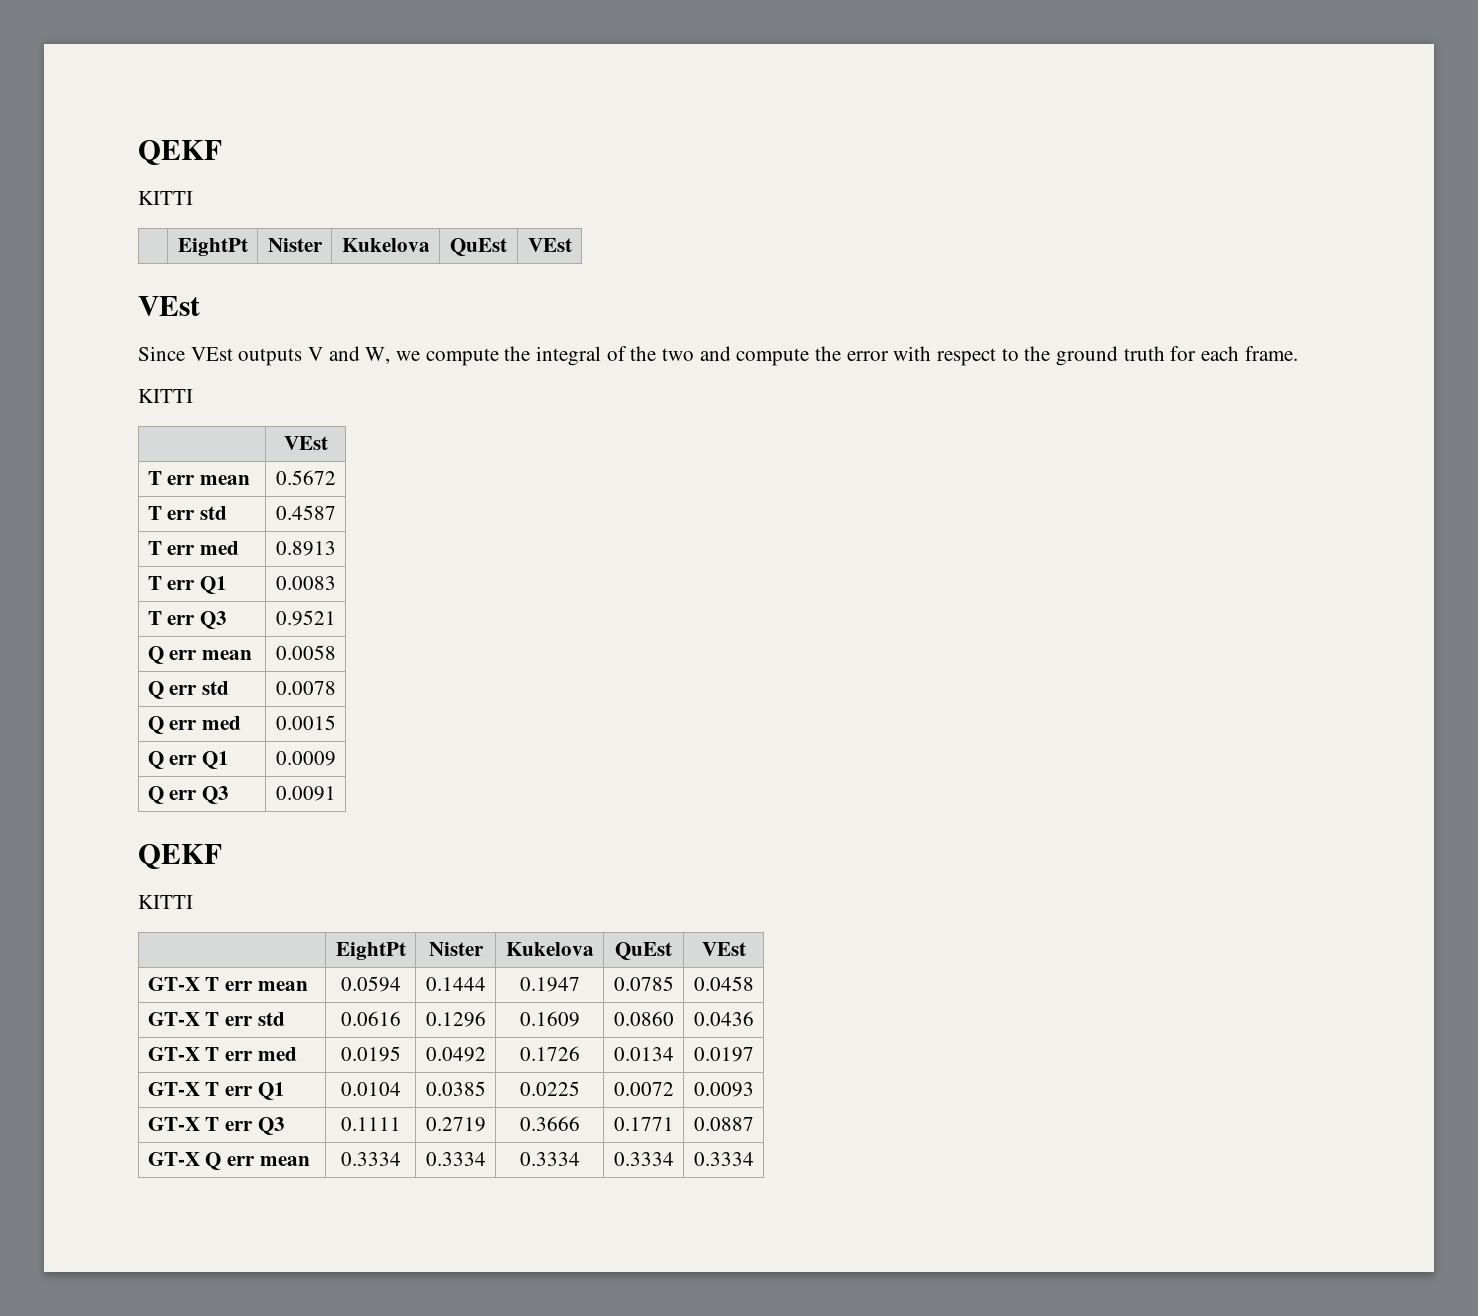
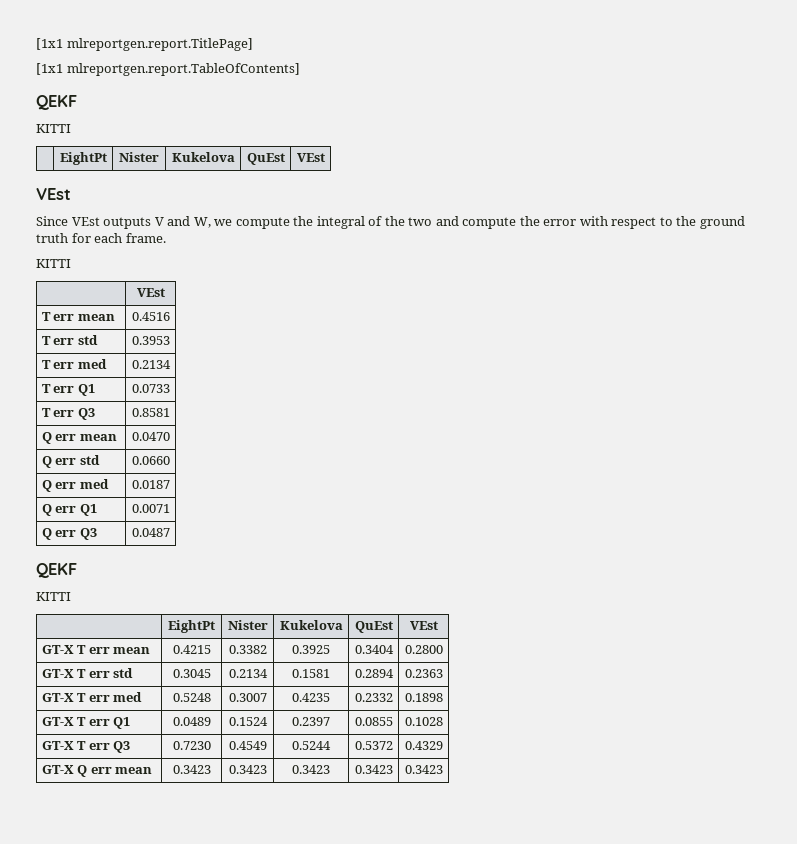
(138, 152) none -> [36,38,253,51] [36,63,300,76] [1x1 mlreportgen.report.TitlePage] // [1x1 mlreportgen.report.TableOfContents] //
[275,470,336,485] [147,506,227,520] [275,505,336,520] [147,541,239,555] [275,541,336,556] [147,576,227,594] [275,576,336,590] [147,611,227,629] [275,610,336,626] [147,646,252,664] [275,645,336,660] 0.5672 // T err std | 0.4587 // T err med | 0.8913 // T err Q1 | 0.0083 // T err Q3 | 0.9521 // Q err mean | 0.0058 -> [131,312,170,321] [41,335,98,345] [131,336,170,345] [41,359,107,369] [131,360,171,369] [41,384,95,396] [131,384,170,393] [41,408,95,420] [131,408,170,417] [41,432,117,444] [131,432,170,441] 0.4516 // T err std | 0.3953 // T err med | 0.2134 // T err Q1 | 0.0733 // T err Q3 | 0.8581 // Q err mean | 0.0470
[275,681,336,695] 0.0078 -> [131,456,170,465] 0.0660
[275,715,336,730] 0.0015 -> [131,480,170,489] 0.0187
[275,751,336,766] 0.0009 -> [131,504,170,513] 0.0071
[275,786,336,801] 0.0091 -> [131,528,170,537] 0.0487
[340,976,401,992] [425,977,486,991] [519,977,580,992] [613,976,674,991] [693,976,754,991] 0.0594 | 0.1444 | 0.1947 | 0.0785 | 0.0458 -> [172,645,211,654] [228,645,267,654] [292,645,330,654] [354,645,394,654] [404,645,443,654] 0.4215 | 0.3382 | 0.3925 | 0.3404 | 0.2800
[340,1011,401,1026] [425,1011,486,1027] [519,1011,580,1027] [613,1011,674,1026] [693,1011,754,1026] 0.0616 | 0.1296 | 0.1609 | 0.0860 | 0.0436 -> [172,669,211,678] [228,669,268,678] [292,669,330,678] [354,669,394,678] [404,669,443,678] 0.3045 | 0.2134 | 0.1581 | 0.2894 | 0.2363
[340,1046,401,1062] [425,1047,486,1062] [519,1046,580,1061] [613,1047,674,1061] [693,1047,754,1062] 0.0195 | 0.0492 | 0.1726 | 0.0134 | 0.0197 -> [172,693,211,702] [228,693,267,702] [292,693,330,702] [354,693,393,702] [404,693,443,702] 0.5248 | 0.3007 | 0.4235 | 0.2332 | 0.1898
[340,1082,401,1096] [425,1081,486,1096] [519,1081,580,1096] [613,1082,674,1096] [693,1082,754,1097] 0.0104 | 0.0385 | 0.0225 | 0.0072 | 0.0093 -> [172,717,211,726] [228,717,268,726] [292,717,330,726] [354,717,393,726] [404,717,443,726] 0.0489 | 0.1524 | 0.2397 | 0.0855 | 0.1028
[340,1117,401,1131] [425,1117,486,1132] [519,1116,580,1131] [613,1117,674,1131] [693,1117,754,1131] 0.1111 | 0.2719 | 0.3666 | 0.1771 | 0.0887 -> [172,741,211,750] [228,741,267,750] [292,741,331,750] [354,741,393,750] [404,741,443,750] 0.7230 | 0.4549 | 0.5244 | 0.5372 | 0.4329
[340,1152,401,1166] [425,1152,486,1166] [519,1152,580,1166] [613,1152,674,1166] [693,1152,754,1166] 0.3334 | 0.3334 | 0.3334 | 0.3334 | 0.3334 -> [172,765,211,774] [228,765,267,774] [292,765,330,774] [354,765,393,774] [404,765,443,774] 0.3423 | 0.3423 | 0.3423 | 0.3423 | 0.3423

